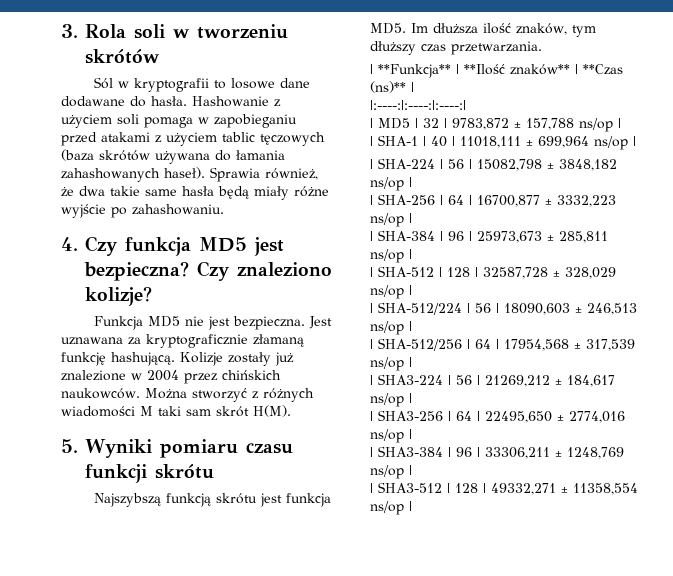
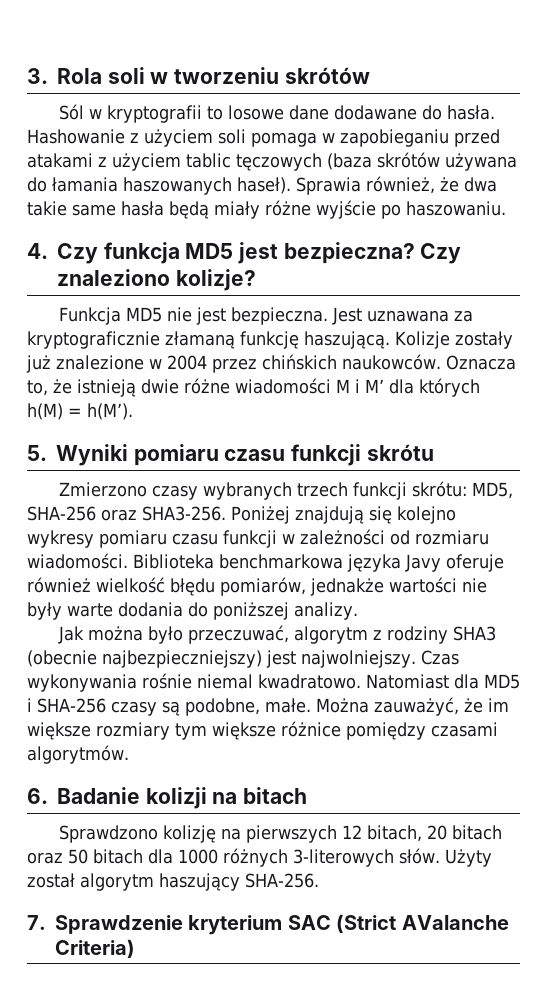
[61,168,160,182] zahashowanych -> [123,177,232,195] haszowanych
[132,204,224,215] zahashowaniu. -> [406,201,506,216] haszowaniu.
[111,352,175,366] hashującą. -> [304,331,390,349] haszującą.
[144,388,314,402] [61,405,291,417] Można stworzyć z różnych wiadomości M taki sam skrót H(M). -> [445,355,516,370] [27,378,480,397] [27,403,133,420] Oznacza to, że istnieją dwie różne wiadomości M i M’ dla których h(M) = h(M’).
[94,493,332,507] [370,23,596,37] [370,41,542,55] [370,64,623,78] [370,81,414,93] [370,100,466,110] [370,118,621,132] [370,135,636,150] [370,158,617,171] [370,177,412,191] [370,194,616,207] [370,213,412,227] [370,230,608,243] [370,249,412,263] [370,266,616,279] [370,285,412,299] [370,302,637,315] [370,321,412,335] [370,338,635,351] [370,357,412,371] [370,374,615,387] [370,393,412,407] [370,410,625,423] [370,429,412,443] [370,446,624,459] [370,465,412,479] [370,482,638,495] [370,501,412,515] Najszybszą funkcją skrótu jest funkcja MD5. Im dłuższa ilość znaków, tym dłuższy czas przetwarzania. // | **Funkcja** | **Ilość znaków** | **Czas (ns)** | // |:----:|:----:|:----:| // | MD5 | 32 | 9783,872 ± 157,788 ns/op | // | SHA-1 | 40 | 11018,111 ± 699,964 ns/op | // | SHA-224 | 56 | 15082,798 ± 3848,182 ns/op | // | SHA-256 | 64 | 16700,877 ± 3332,223 ns/op | // | SHA-384 | 96 | 25973,673 ± 285,811 ns/op | // | SHA-512 | 128 | 32587,728 ± 328,029 ns/op | // | SHA-512/224 | 56 | 18090,603 ± 246,513 ns/op | // | SHA-512/256 | 64 | 17954,568 ± 317,539 ns/op | // | SHA3-224 | 56 | 21269,212 ± 184,617 ns/op | // | SHA3-256 | 64 | 22495,650 ± 2774,016 ns/op | // | SHA3-384 | 96 | 33306,211 ± 1248,769 ns/op | // | SHA3-512 | 128 | 49332,271 ± 11358,554 ns/op | -> [59,481,514,500] [27,506,456,524] [27,529,489,548] [27,553,504,572] [27,577,487,596] [27,602,358,620] [58,625,497,644] [27,650,459,668] [27,673,520,692] [27,697,509,716] [27,721,498,740] [27,745,129,764] [27,787,308,809] [59,825,503,843] [27,848,492,867] [27,873,319,891] [27,914,509,935] [55,939,135,958] Zmierzono czasy wybranych trzech funkcji skrótu: MD5, SHA-256 oraz SHA3-256. Poniżej znajdują się kolejno wykresy pomiaru czasu funkcji w zależności od rozmiaru wiadomości. Biblioteka benchmarkowa języka Javy oferuje również wielkość błędu pomiarów, jednakże wartości nie były warte dodania do poniższej analizy. // Jak można było przeczuwać, algorytm z rodziny SHA3 (obecnie najbezpieczniejszy) jest najwolniejszy. Czas wykonywania rośnie niemal kwadratowo. Natomiast dla MD5 i SHA-256 czasy są podobne, małe. Można zauważyć, że im większe rozmiary tym większe różnice pomiędzy czasami algorytmów. // 6. Badanie kolizji na bitach // Sprawdzono kolizję na pierwszych 12 bitach, 20 bitach oraz 50 bitach dla 1000 różnych 3-literowych słów. Użyty został algorytm haszujący SHA-256. // 7. Sprawdzenie kryterium SAC (Strict AValanche Criteria)

